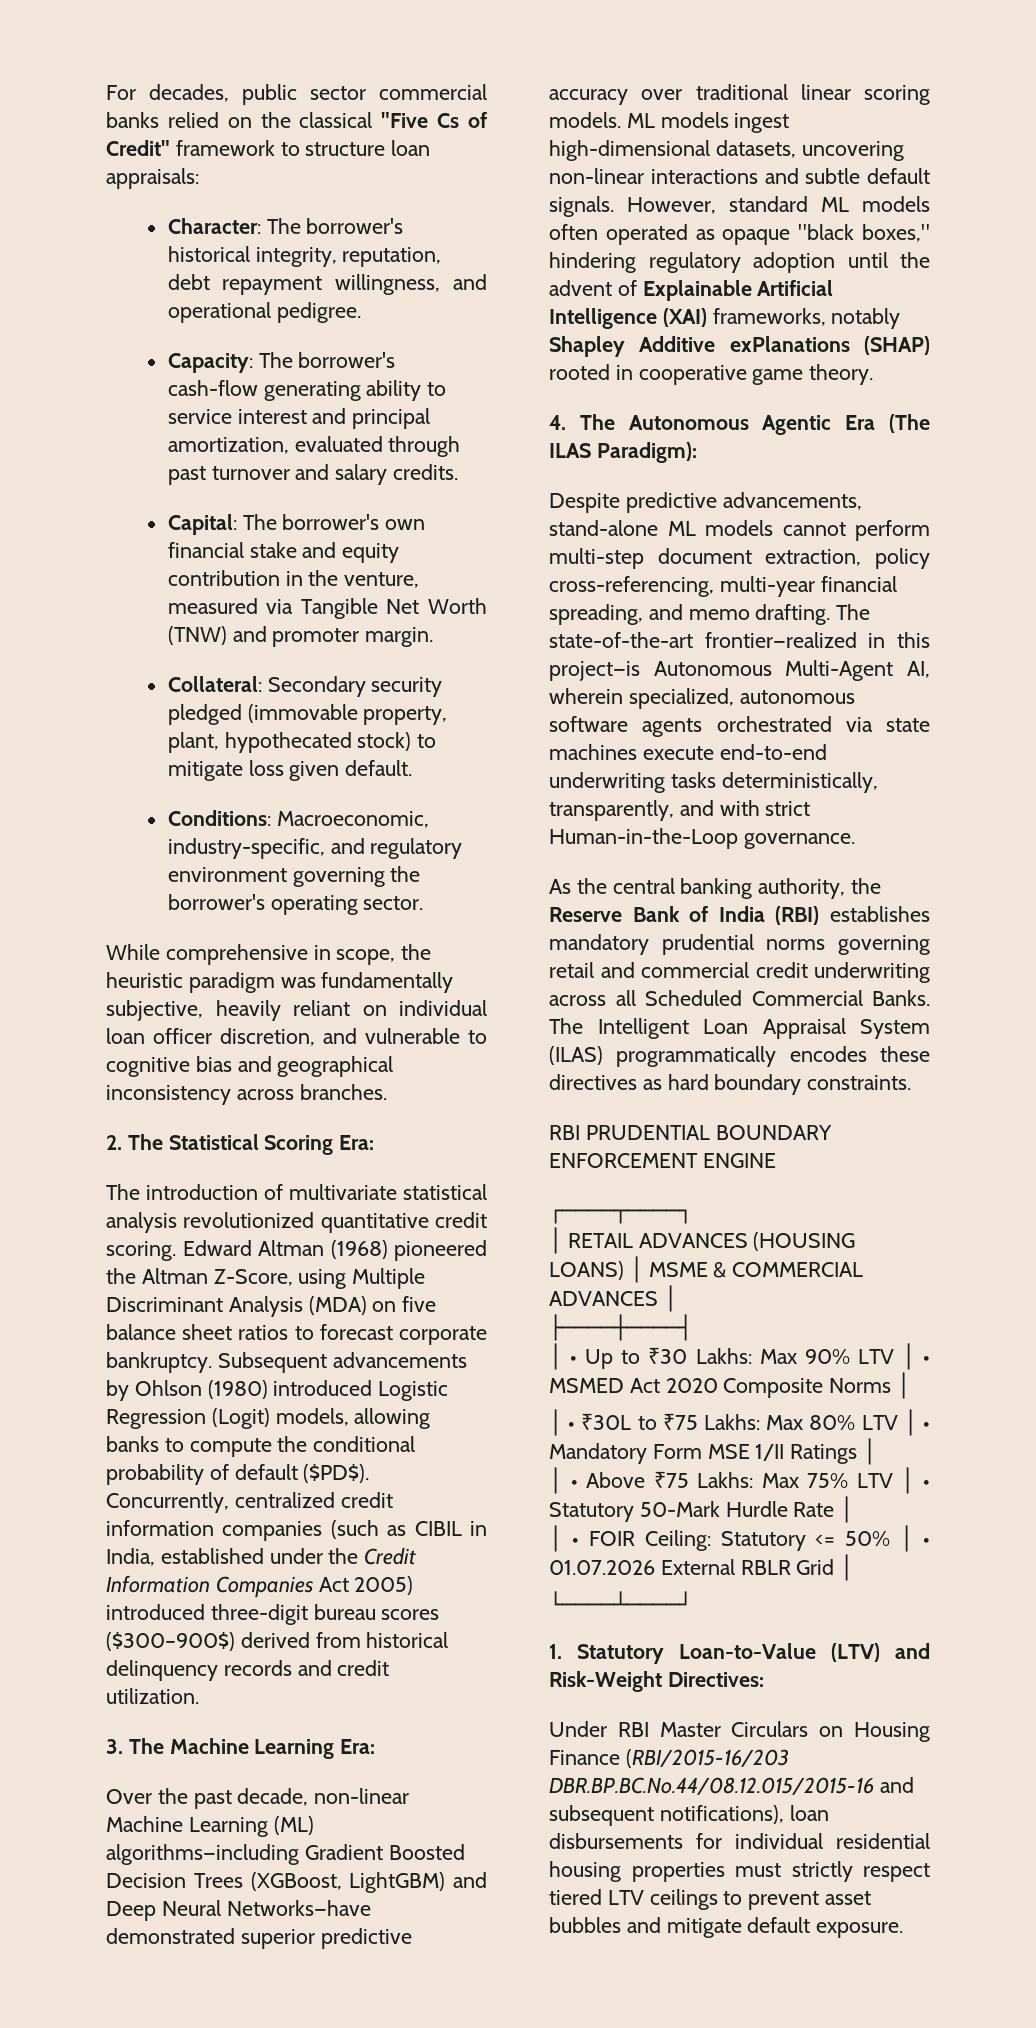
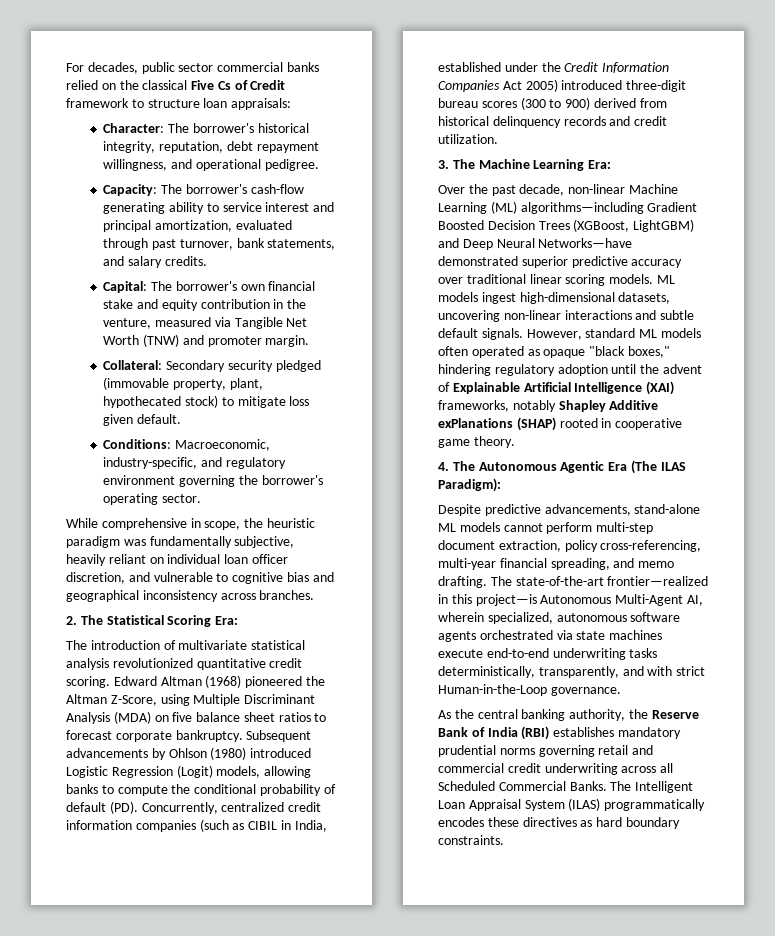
[381,112,429,128] "Five -> [191,80,215,90] Five
[106,140,170,156] Credit" -> [250,80,286,90] Credit
[211,466,290,480] turnover -> [179,238,336,250] turnover, bank statements,
[303,1464,370,1483] ($PD$). -> [109,801,138,814] (PD).
[106,1632,235,1651] ($300–900$) -> [520,97,591,110] (300 to 900)
[549,1125,832,1140] [549,1153,776,1168] [549,1209,692,1224] [549,1227,856,1254] [549,1256,864,1283] [549,1285,677,1312] [549,1314,692,1341] [549,1343,930,1370] [549,1372,911,1399] [549,1409,930,1436] [549,1438,877,1465] [549,1467,930,1494] [549,1496,854,1523] [549,1525,930,1552] [549,1554,854,1581] [549,1591,692,1612] [549,1643,930,1664] [549,1671,764,1692] [549,1721,930,1742] [549,1749,789,1768] [549,1777,914,1795] [549,1805,829,1826] [549,1833,930,1849] [549,1861,930,1882] [549,1889,872,1910] [549,1917,904,1938] // RBI PRUDENTIAL BOUNDARY ENFORCEMENT ENGINE // ┌────┬────┐ // │ RETAIL ADVANCES (HOUSING LOANS) │ MSME & COMMERCIAL ADVANCES │ // ├────┼────┤ // │ • Up to ₹30 Lakhs: Max 90% LTV │ • MSMED Act 2020 Composite Norms │ // │ • ₹30L to ₹75 Lakhs: Max 80% LTV │ • Mandatory Form MSE 1/II Ratings │ // │ • Above ₹75 Lakhs: Max 75% LTV │ • Statutory 50-Mark Hurdle Rate │ // │ • FOIR Ceiling: Statutory <= 50% │ • 01.07.2026 External RBLR Grid │ // └────┴────┘ // 1. Statutory Loan-to-Value (LTV) and Risk-Weight Directives: // Under RBI Master Circulars on Housing Finance (RBI/2015-16/203 DBR.BP.BC.No.44/08.12.015/2015-16 and subsequent notifications), loan disbursements for individual residential housing properties must strictly respect tiered LTV ceilings to prevent asset bubbles and mitigate default exposure. -> (504, 840) none

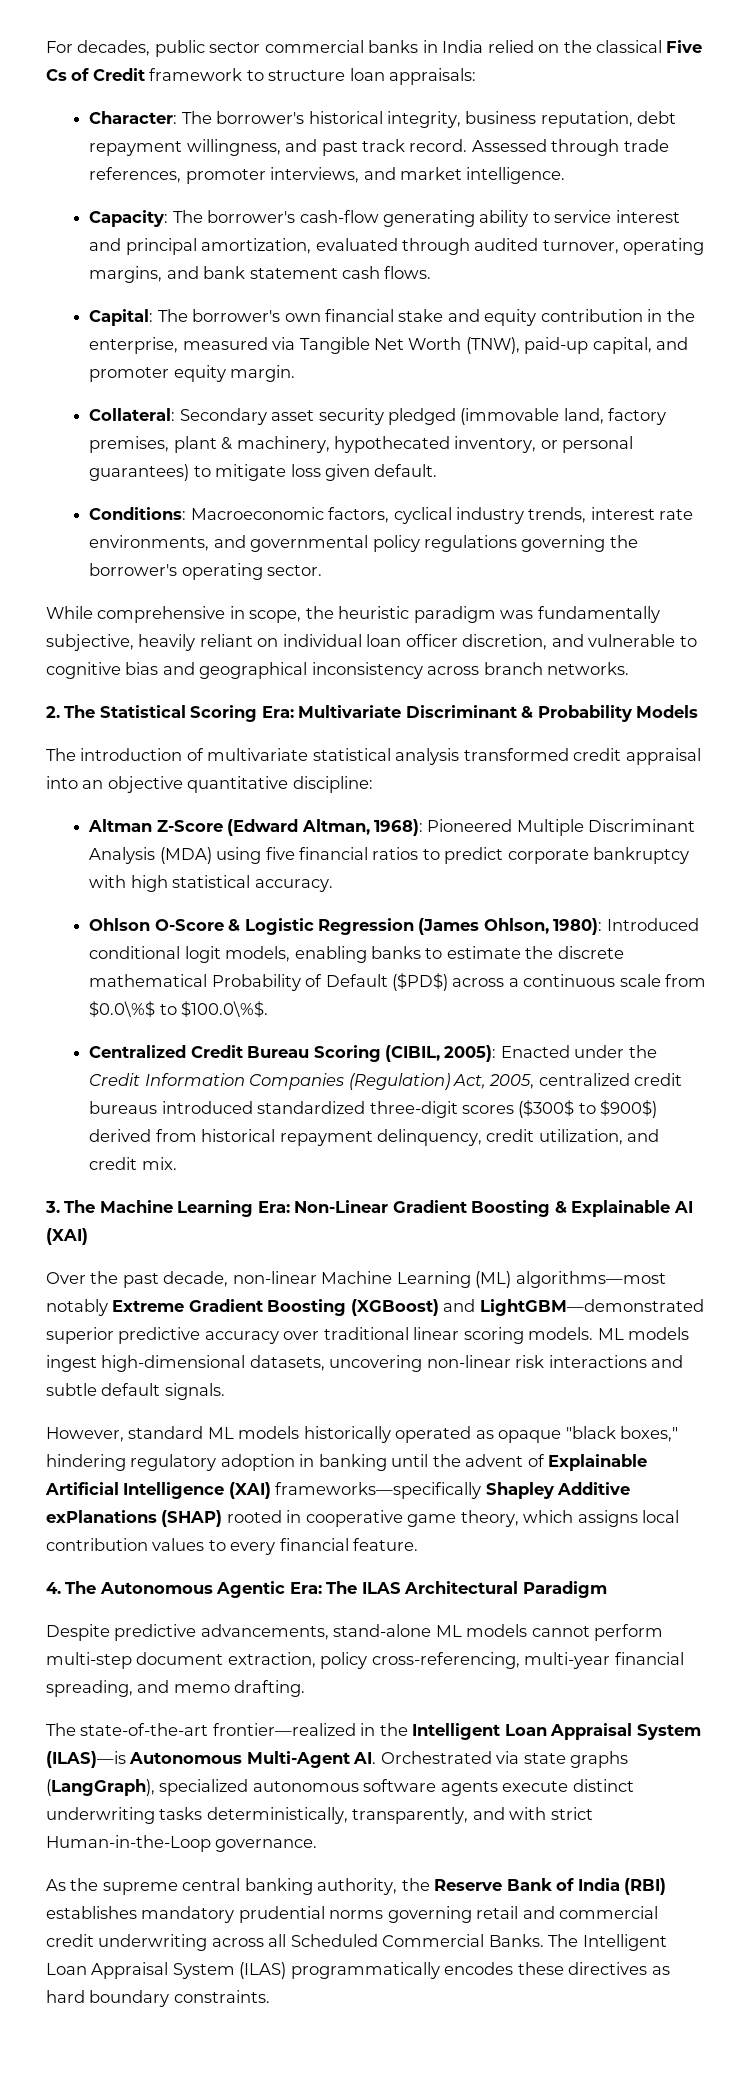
(319, 67) none -> [422,40,484,53] in India
(156, 147) none -> [465,111,537,124] business
[195,159,319,171] operational pedigree. -> [321,139,669,156] [89,167,566,184] past track record. Assessed through trade references, promoter interviews, and market intelligence.
[152,238,336,250] [103,256,207,268] past turnover, bank statements, and salary credits. -> [474,238,705,255] [89,266,432,283] audited turnover, operating margins, and bank statement cash flows.
[103,318,152,329] venture, -> [89,337,179,354] enterprise,
[143,334,180,347] (TNW) -> [465,337,652,354] (TNW), paid-up capital,
(262, 341) none -> [173,365,226,382] equity
(226, 366) none -> [271,410,315,421] asset
[173,378,263,390] [103,395,219,408] property, plant, hypothecated stock) -> [563,408,667,425] [89,436,634,453] [89,464,190,481] land, factory premises, plant & machinery, hypothecated inventory, or personal guarantees)
[175,439,271,451] [103,457,286,469] [103,475,176,485] Macroeconomic, industry-specific, and regulatory environment -> [190,507,694,524] [89,535,517,552] Macroeconomic factors, cyclical industry trends, interest rate environments, and governmental policy regulations
[259,590,315,600] branches. -> [483,662,630,675] branch networks.
(239, 620) none -> [298,705,699,722] Multivariate Discriminant & Probability Models
[112,658,303,670] [66,675,325,688] [66,694,316,706] [66,711,327,724] [66,730,312,742] [66,747,312,760] [66,765,312,778] [66,784,336,796] [66,801,322,814] [66,819,327,832] [438,62,501,72] revolutionized quantitative credit scoring. Edward Altman (1968) pioneered the Altman Z-Score, using Multiple Discriminant Analysis (MDA) on five balance sheet ratios to forecast corporate bankruptcy. Subsequent advancements by Ohlson (1980) introduced Logistic Regression (Logit) models, allowing banks to compute the conditional probability of default (PD). Concurrently, centralized credit information companies (such as CIBIL in India, established -> [463,748,701,765] [46,776,373,793] [88,819,696,836] [89,847,690,864] [89,875,333,892] [89,918,699,935] [89,946,624,963] [89,973,707,991] [89,1001,269,1017] [89,1045,570,1062] transformed credit appraisal into an objective quantitative discipline: // Altman Z-Score (Edward Altman, 1968): Pioneered Multiple Discriminant Analysis (MDA) using five financial ratios to predict corporate bankruptcy with high statistical accuracy. // Ohlson O-Score & Logistic Regression (James Ohlson, 1980): Introduced conditional logit models, enabling banks to estimate the discrete mathematical Probability of Default ($PD$) across a continuous scale from $0.0\%$ to $100.0\%$. // Centralized Credit Bureau Scoring (CIBIL, 2005): Enacted
[502,79,687,92] [438,97,667,110] [438,116,606,128] Act 2005) introduced three-digit bureau scores (300 to 900) derived from historical delinquency records -> [348,1073,683,1090] [89,1100,658,1118] [89,1129,623,1146] (Regulation) Act, 2005, centralized credit bureaus introduced standardized three-digit scores ($300$ to $900$) derived from historical repayment delinquency, credit utilization,
[438,134,498,144] utilization. -> [141,1157,177,1170] mix.
(612, 164) none -> [294,1200,693,1217] [46,1228,88,1245] Non-Linear Gradient Boosting & Explainable AI (XAI)
[520,202,698,214] [438,219,695,232] [438,238,633,250] [438,256,518,266] algorithms—including Gradient Boosted Decision Trees (XGBoost, LightGBM) and Deep Neural Networks—have demonstrated -> [515,1271,666,1288] [46,1299,704,1316] algorithms—most notably Extreme Gradient Boosting (XGBoost) and LightGBM—demonstrated
(561, 315) none -> [515,1355,545,1368] risk
(523, 334) none -> (225, 1391) //
[438,346,468,356] often -> [303,1426,391,1443] historically
(608, 370) none -> [299,1454,387,1471] in banking
[438,400,556,412] frameworks, notably -> [275,1482,482,1499] frameworks—specifically
[473,436,515,448] theory. -> [460,1510,680,1527] [46,1538,419,1555] theory, which assigns local contribution values to every financial feature.
[608,460,686,474] [438,478,501,492] Era (The ILAS Paradigm): -> [289,1581,607,1598] Era: The ILAS Architectural Paradigm
(487, 582) none -> (306, 1688) //
[451,594,703,606] [438,612,681,624] [438,630,663,642] [438,648,549,658] this project—is Autonomous Multi-Agent AI, wherein specialized, autonomous software agents orchestrated via state machines execute end-to-end -> [379,1723,701,1740] [46,1751,629,1768] [46,1779,634,1796] the Intelligent Loan Appraisal System (ILAS)—is Autonomous Multi-Agent AI. Orchestrated via state graphs (LangGraph), specialized autonomous software agents execute distinct
(474, 714) none -> [102,1882,178,1895] supreme

